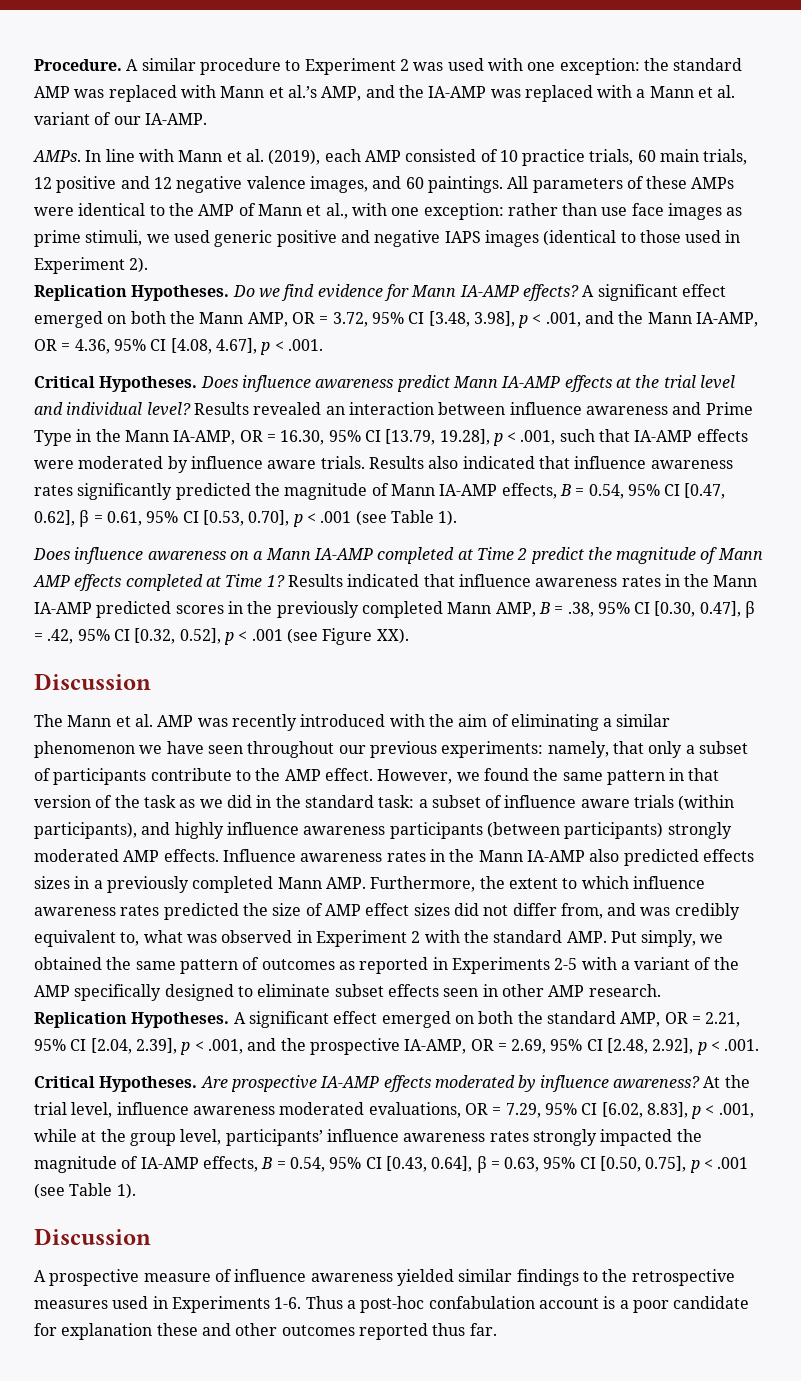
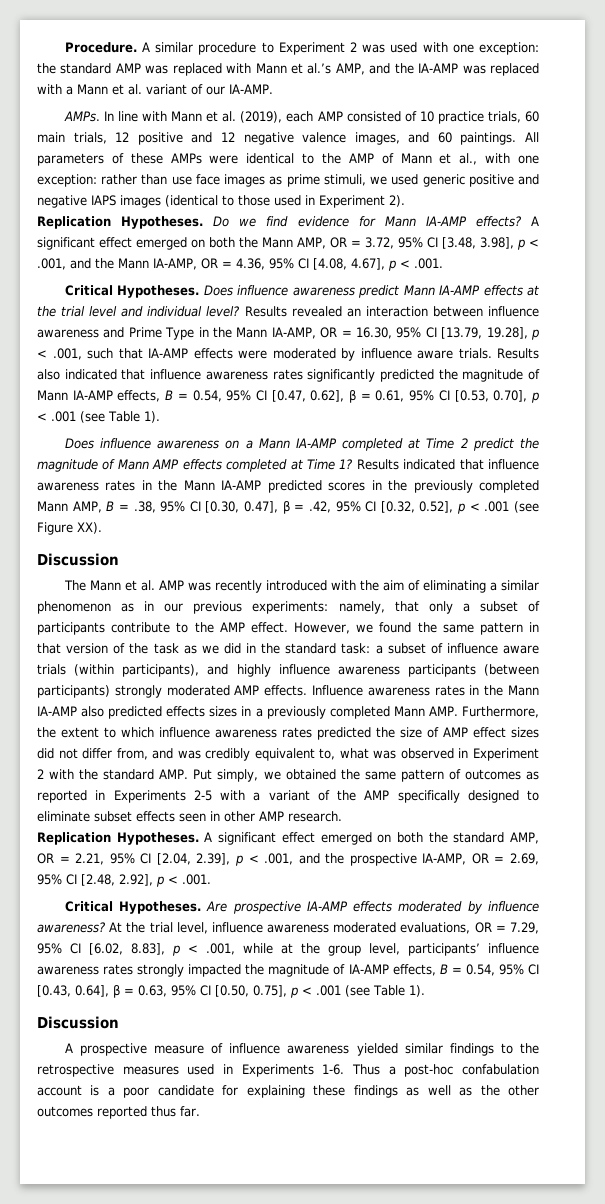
[139,741,335,758] we have seen throughout -> [121,601,155,612] as in
[61,1323,231,1340] explanation these and -> [246,1085,500,1098] explaining these findings as well as the

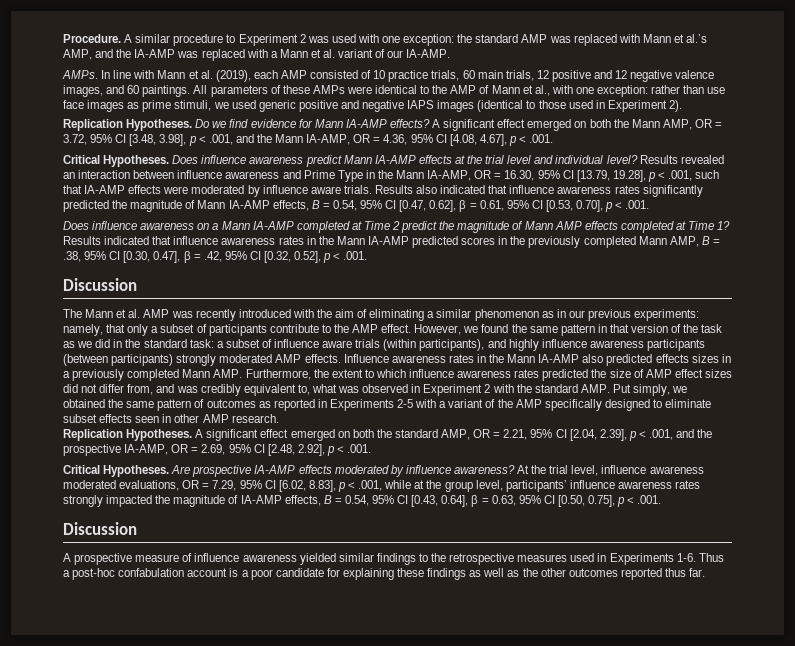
[51,411,160,423] .001 (see Table 1). -> [625,200,650,209] .001.
[484,501,540,513] [37,522,102,535] .001 (see Figure XX). -> [343,251,368,260] .001.
[316,985,425,997] .001 (see Table 1). -> [637,495,662,504] .001.

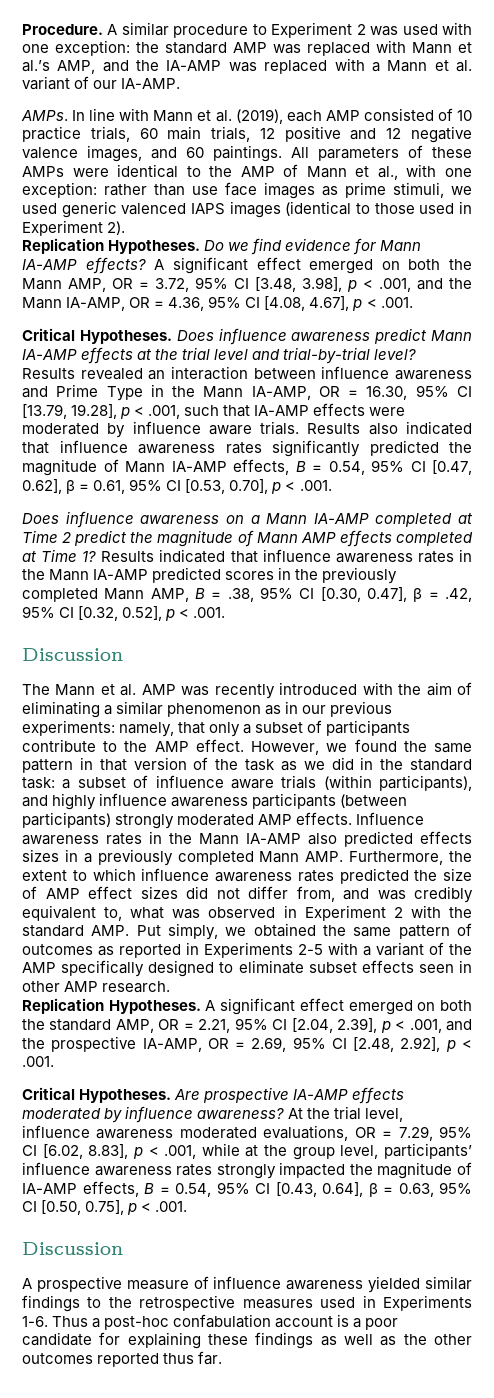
[298,100,405,112] positive and negative -> [121,203,187,215] valenced
[555,155,604,164] individual -> [283,347,371,364] trial-by-trial

